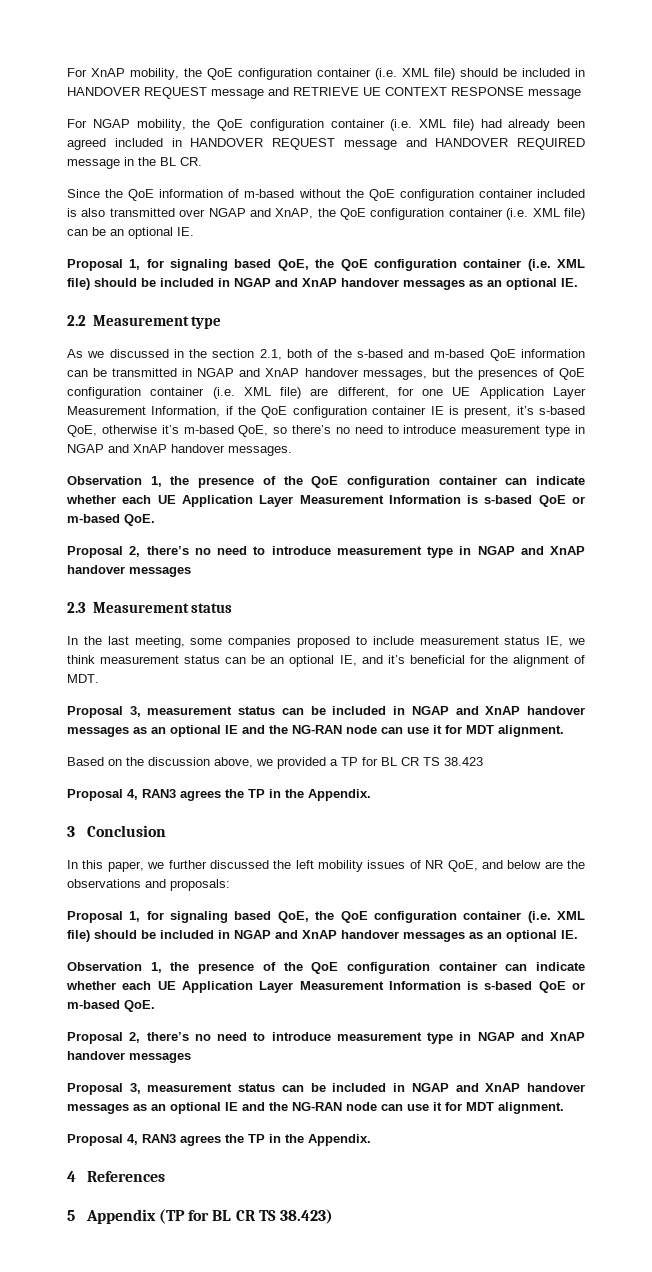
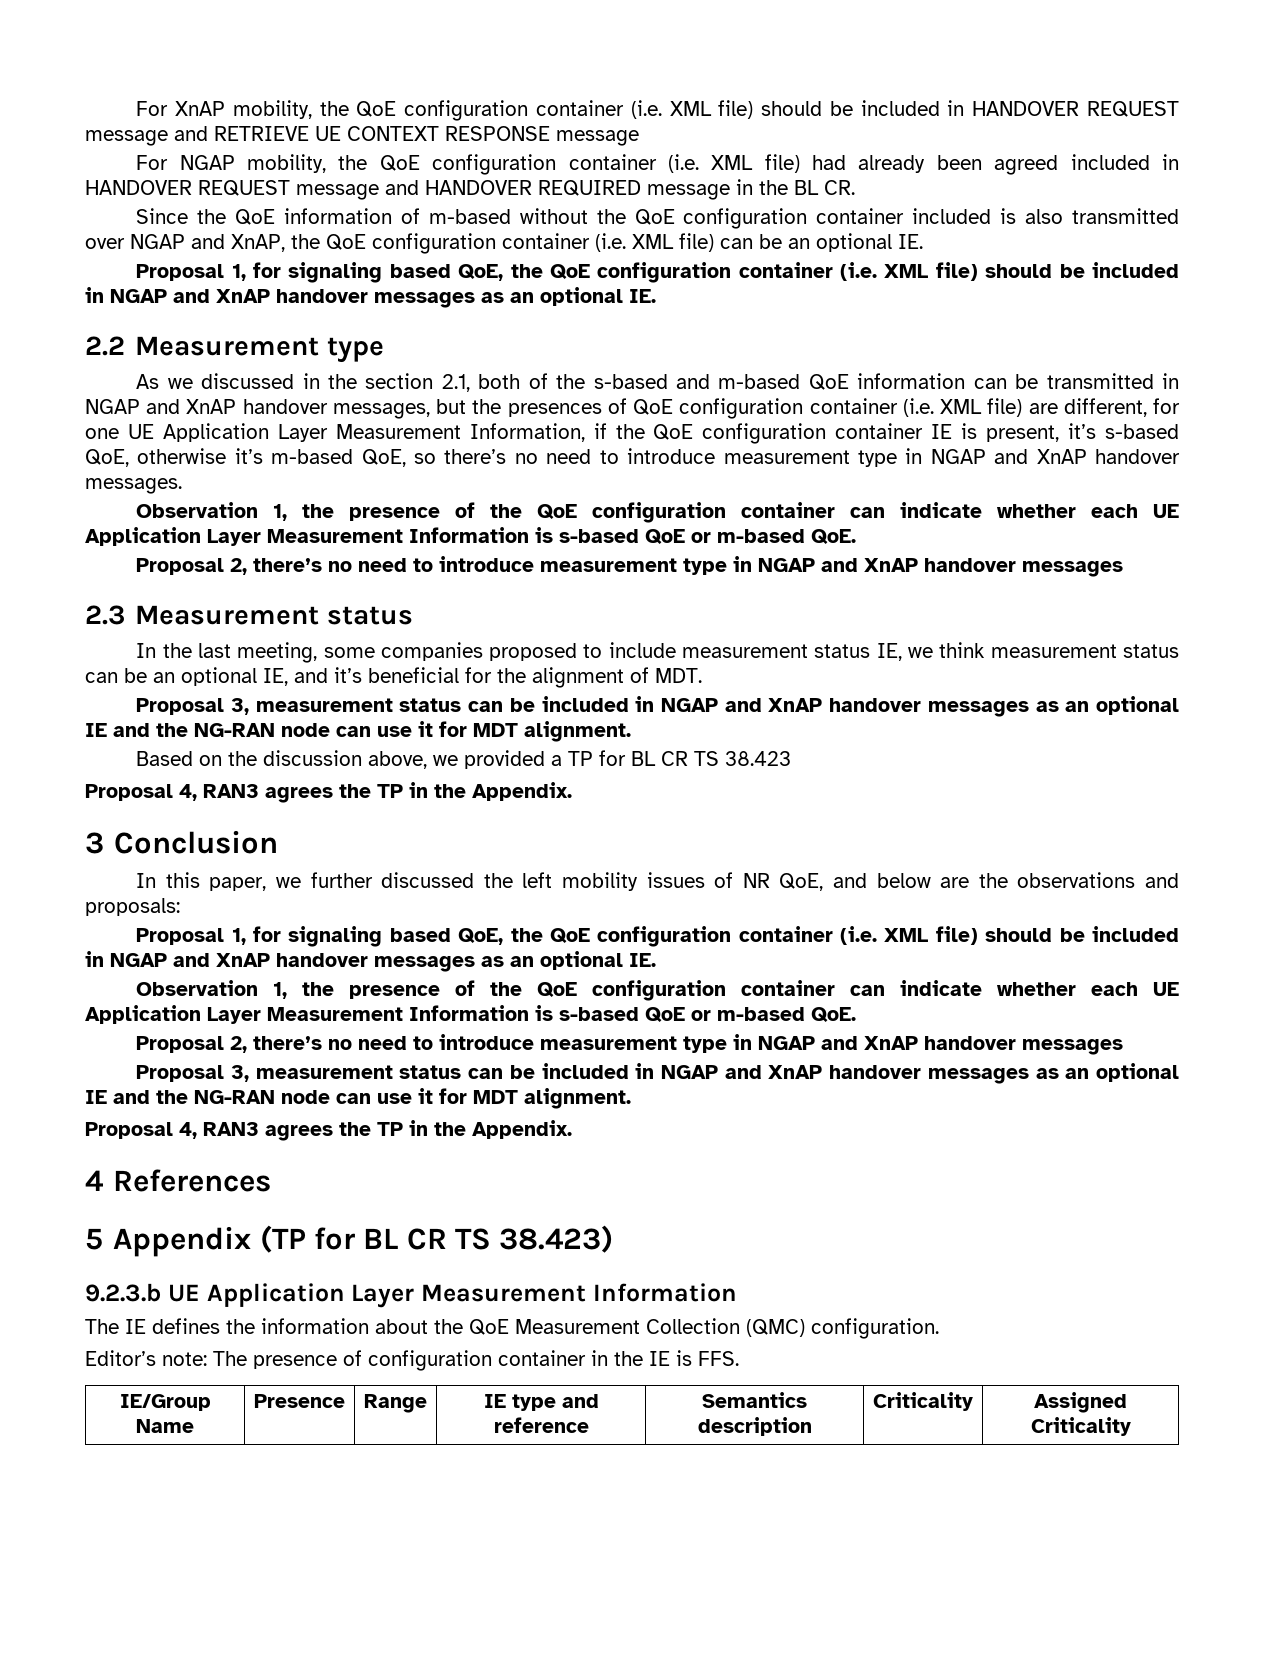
(334, 1216) none -> [85,1283,737,1308] [85,1318,939,1339] [85,1350,739,1371] [119,1394,211,1411] [136,1419,194,1433] [254,1394,345,1408] [364,1394,427,1413] [483,1394,599,1411] [493,1417,589,1433] [702,1392,807,1408] [697,1417,812,1436] [873,1392,973,1411] [1034,1392,1127,1413] [1030,1417,1131,1436] // 9.2.3.b UE Application Layer Measurement Information // The IE defines the information about the QoE Measurement Collection (QMC) configuration. // Editor’s note: The presence of configuration container in the IE is FFS. // IE/Group Name | Presence | Range | IE type and reference | Semantics description | Criticality | Assigned Criticality

